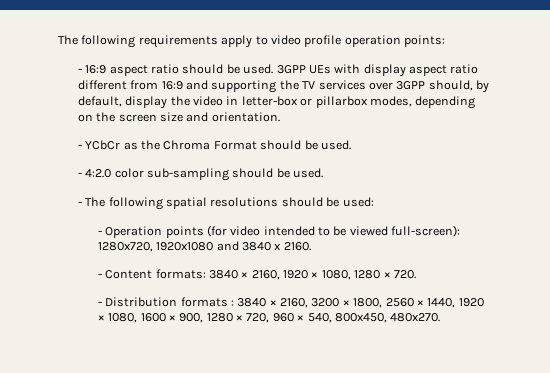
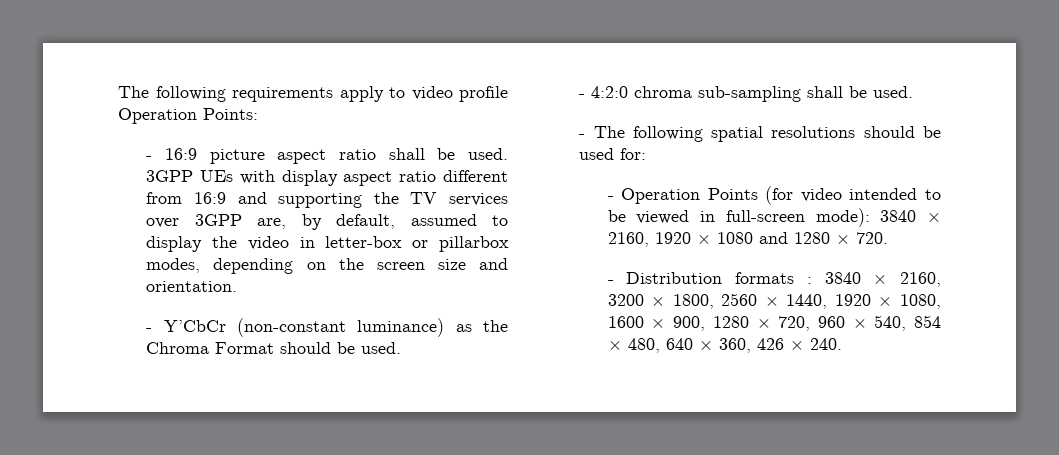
[344,35,445,47] operation points: -> [118,108,258,124] Operation Points:
[109,64,224,76] aspect ratio should -> [209,148,425,164] picture aspect ratio shall
[428,80,473,91] should, -> [257,218,287,229] are,
(122, 101) none -> [410,214,508,226] assumed to
[85,140,121,150] YCbCr -> [163,318,445,337] Y’CbCr (non-constant luminance)
[85,168,274,181] 4:2.0 color sub-sampling should -> [591,86,844,102] 4:2:0 chroma sub-sampling shall
[342,197,374,207] used: -> [579,148,647,160] used for:
[165,226,204,238] points -> [707,188,758,200] Points
[391,225,461,237] [97,241,311,252] [97,269,206,279] full-screen): 1280x720, 1920x1080 and 3840 x 2160. // - Content formats: -> [700,208,870,227] in full-screen mode):
[321,270,351,280] 1080, -> [716,232,788,244] 1080 and
[334,313,441,323] 800x450, 480x270. -> [914,315,941,328] [607,338,842,353] 854 × 480, 640 × 360, 426 × 240.

